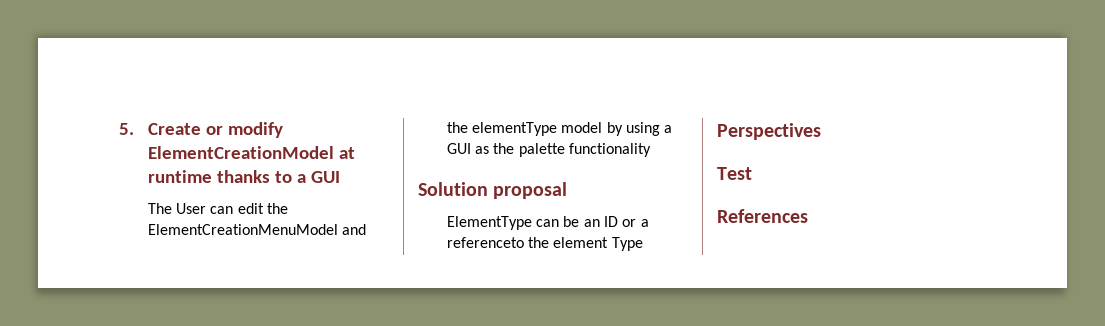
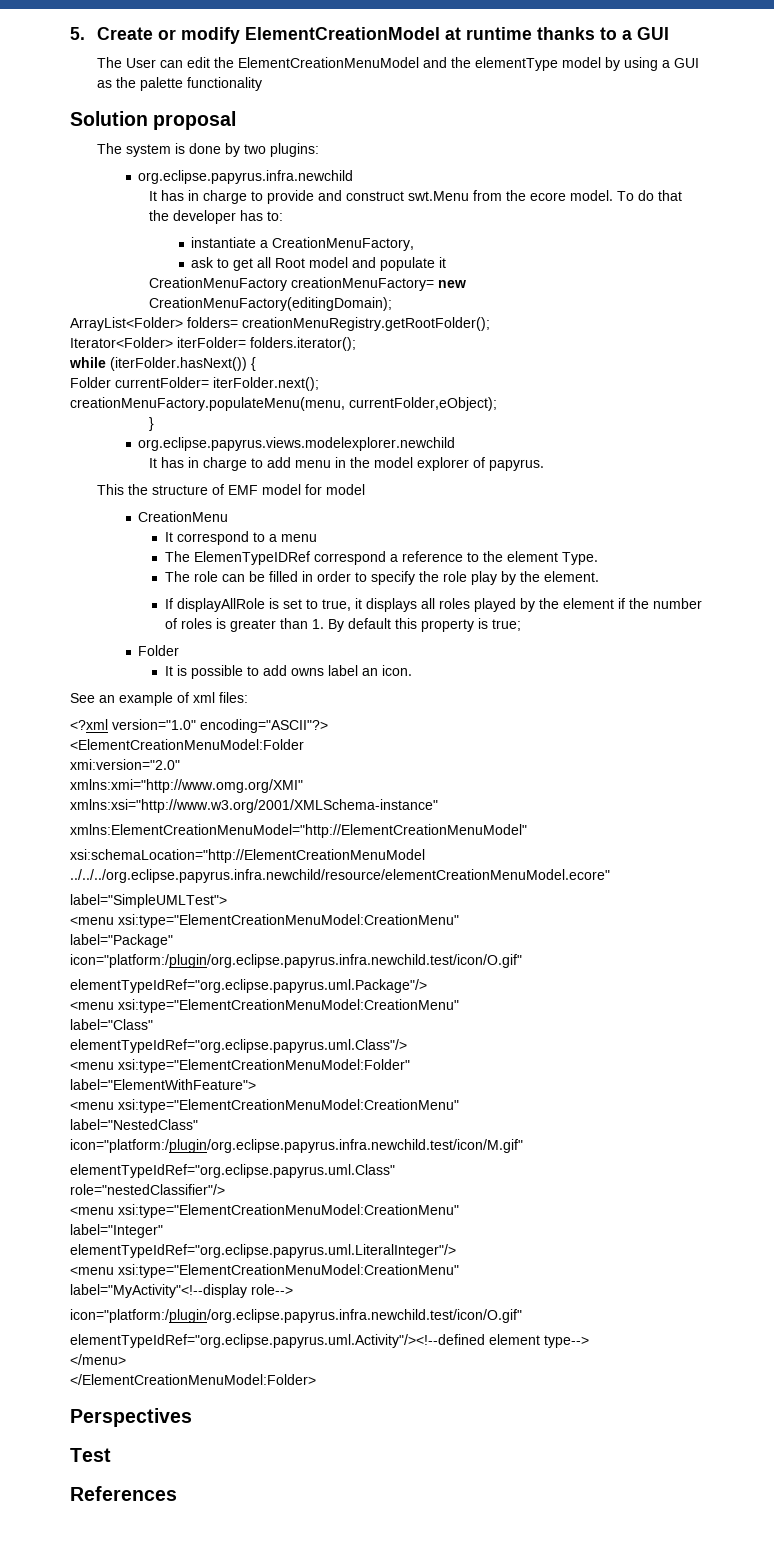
[446,216,649,230] [446,237,643,251] ElementType can be an ID or a referenceto the element Type -> [96,143,319,157] [138,170,354,184] [149,190,683,204] [149,210,284,224] [191,237,415,251] [191,257,447,271] [149,277,467,291] [149,297,393,311] [70,317,490,331] [70,337,356,351] [69,357,256,371] [70,377,319,391] [70,397,497,411] [149,417,155,431] [138,437,456,451] [149,457,545,471] [96,484,365,495] [138,511,229,522] [164,531,317,545] [164,551,598,565] [164,571,599,585] [164,598,702,612] [164,618,521,632] [138,645,180,656] [164,665,412,679] [70,692,248,706] [70,719,328,733] [70,739,304,750] [70,759,180,770] [70,779,303,793] [70,799,438,813] [70,824,527,838] [70,849,425,863] [70,869,610,883] [70,894,227,908] [70,914,459,928] [70,934,173,948] [70,954,522,968] [70,979,427,993] [70,999,459,1013] [70,1019,153,1030] [70,1039,407,1053] [70,1059,410,1073] [70,1079,256,1090] [70,1099,459,1113] [70,1119,198,1130] [70,1139,523,1153] [70,1164,395,1178] [70,1184,225,1195] [70,1204,459,1218] [70,1224,163,1238] [70,1244,456,1258] [70,1264,459,1278] [70,1284,293,1298] [70,1309,522,1323] [70,1334,589,1348] [70,1354,126,1365] [70,1374,316,1385] The system is done by two plugins: // org.eclipse.papyrus.infra.newchild // It has in charge to provide and construct swt.Menu from the ecore model. To do that the developer has to: // instantiate a CreationMenuFactory, // ask to get all Root model and populate it // CreationMenuFactory creationMenuFactory= new CreationMenuFactory(editingDomain); // ArrayList<Folder> folders= creationMenuRegistry.getRootFolder(); // Iterator<Folder> iterFolder= folders.iterator(); // while (iterFolder.hasNext()) { // Folder currentFolder= iterFolder.next(); // creationMenuFactory.populateMenu(menu, currentFolder,eObject); // } // org.eclipse.papyrus.views.modelexplorer.newchild // It has in charge to add menu in the model explorer of papyrus. // This the structure of EMF model for model // CreationMenu // It correspond to a menu // The ElemenTypeIDRef correspond a reference to the element Type. // The role can be filled in order to specify the role play by the element. // If displayAllRole is set to true, it displays all roles played by the element if the number of roles is greater than 1. By default this property is true; // Folder // It is possible to add owns label an icon. // See an example of xml files: // <?xml version="1.0" encoding="ASCII"?> // <ElementCreationMenuModel:Folder // xmi:version="2.0" // xmlns:xmi="http://www.omg.org/XMI" // xmlns:xsi="http://www.w3.org/2001/XMLSchema-instance" // xmlns:ElementCreationMenuModel="http://ElementCreationMenuModel" // xsi:schemaLocation="http://ElementCreationMenuModel ../../../org.eclipse.papyrus.infra.newchild/resource/elementCreationMenuModel.ecore" // label="SimpleUMLTest"> // <menu xsi:type="ElementCreationMenuModel:CreationMenu" // label="Package" // icon="platform:/plugin/org.eclipse.papyrus.infra.newchild.test/icon/O.gif" // elementTypeIdRef="org.eclipse.papyrus.uml.Package"/> // <menu xsi:type="ElementCreationMenuModel:CreationMenu" // label="Class" // elementTypeIdRef="org.eclipse.papyrus.uml.Class"/> // <menu xsi:type="ElementCreationMenuModel:Folder" // label="ElementWithFeature"> // <menu xsi:type="ElementCreationMenuModel:CreationMenu" // label="NestedClass" // icon="platform:/plugin/org.eclipse.papyrus.infra.newchild.test/icon/M.gif" // elementTypeIdRef="org.eclipse.papyrus.uml.Class" // role="nestedClassifier"/> // <menu xsi:type="ElementCreationMenuModel:CreationMenu" // label="Integer" // elementTypeIdRef="org.eclipse.papyrus.uml.LiteralInteger"/> // <menu xsi:type="ElementCreationMenuModel:CreationMenu" // label="MyActivity"<!--display role--> // icon="platform:/plugin/org.eclipse.papyrus.infra.newchild.test/icon/O.gif" // elementTypeIdRef="org.eclipse.papyrus.uml.Activity"/><!--defined element type--> // </menu> // </ElementCreationMenuModel:Folder>

